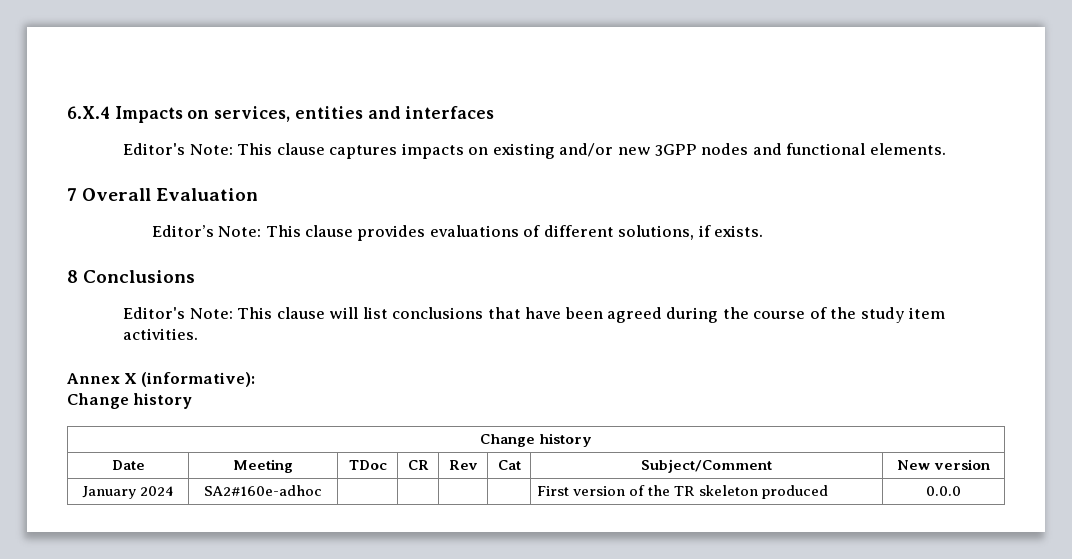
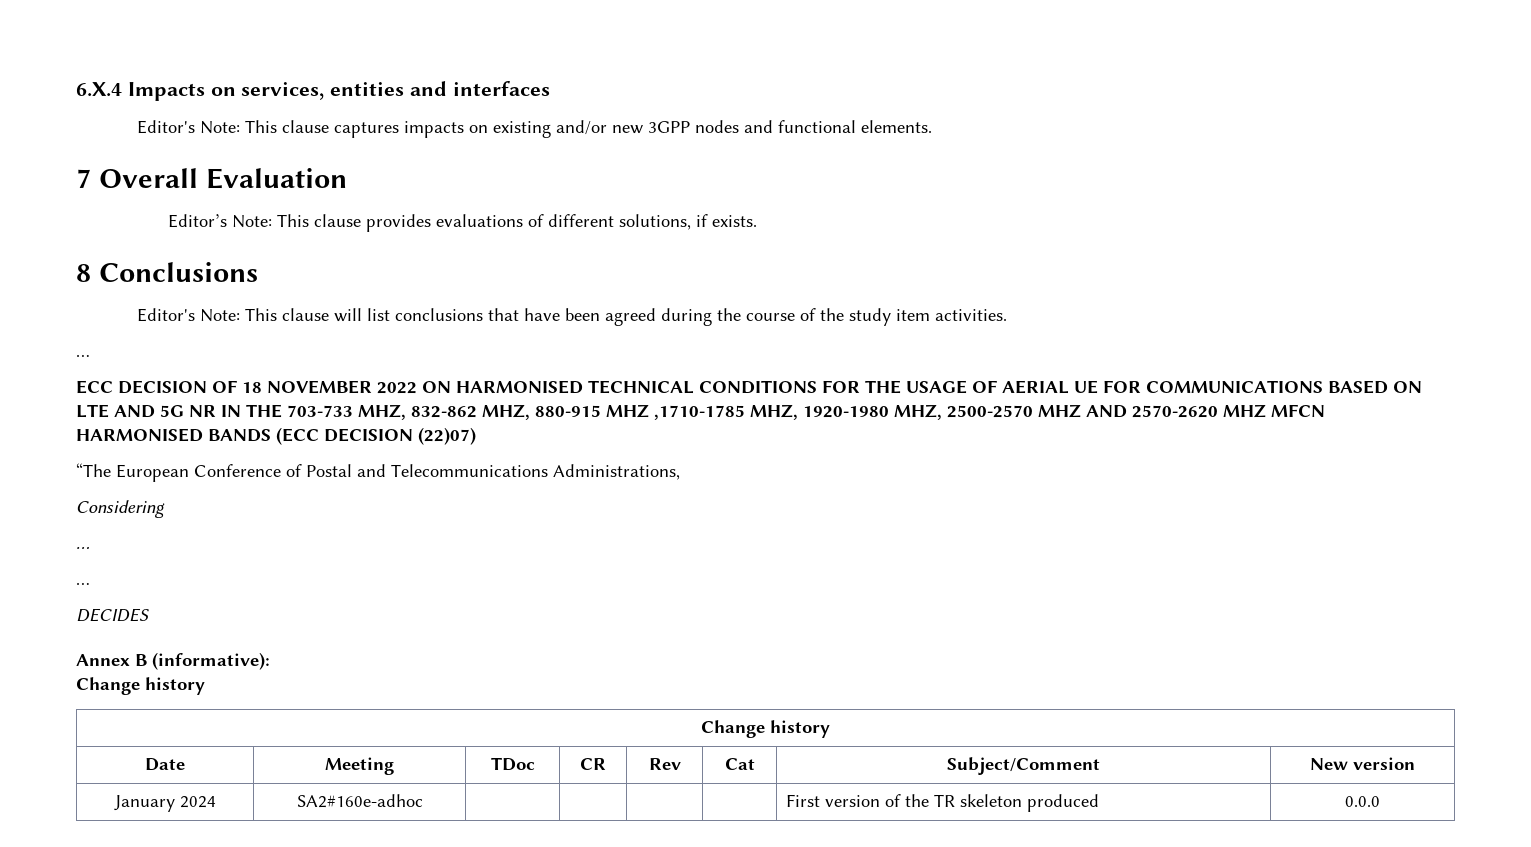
(199, 334) none -> [76,354,90,357] [76,380,1422,394] [76,404,1325,420] [76,427,476,445] [76,463,680,482] [76,500,165,518] [76,546,90,549] [76,582,90,585] [76,608,149,622] // … // ECC DECISION OF 18 NOVEMBER 2022 ON HARMONISED TECHNICAL CONDITIONS FOR THE USAGE OF AERIAL UE FOR COMMUNICATIONS BASED ON LTE AND 5G NR IN THE 703-733 MHZ, 832-862 MHZ, 880-915 MHZ ,1710-1785 MHZ, 1920-1980 MHZ, 2500-2570 MHZ AND 2570-2620 MHZ MFCN HARMONISED BANDS (ECC DECISION (22)07) // “The European Conference of Postal and Telecommunications Administrations, // Considering // … // … // DECIDES
[124,373,138,384] X -> [135,654,147,666] B

